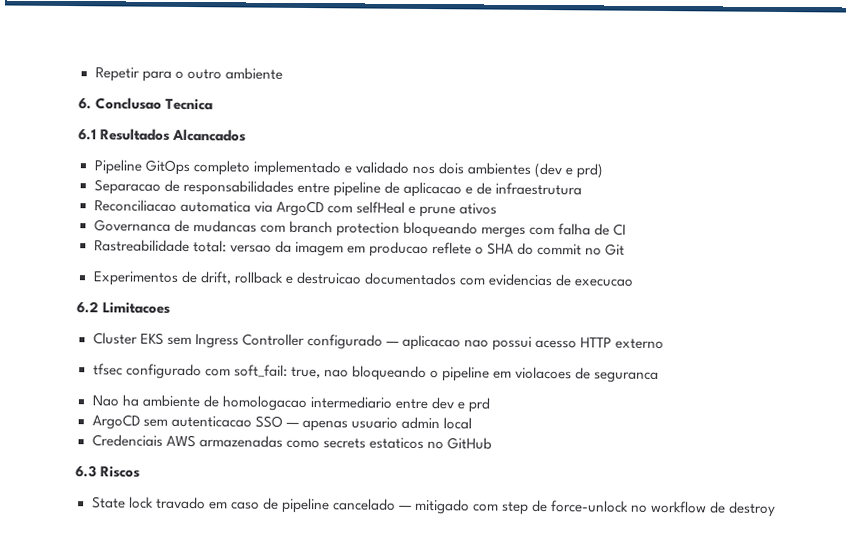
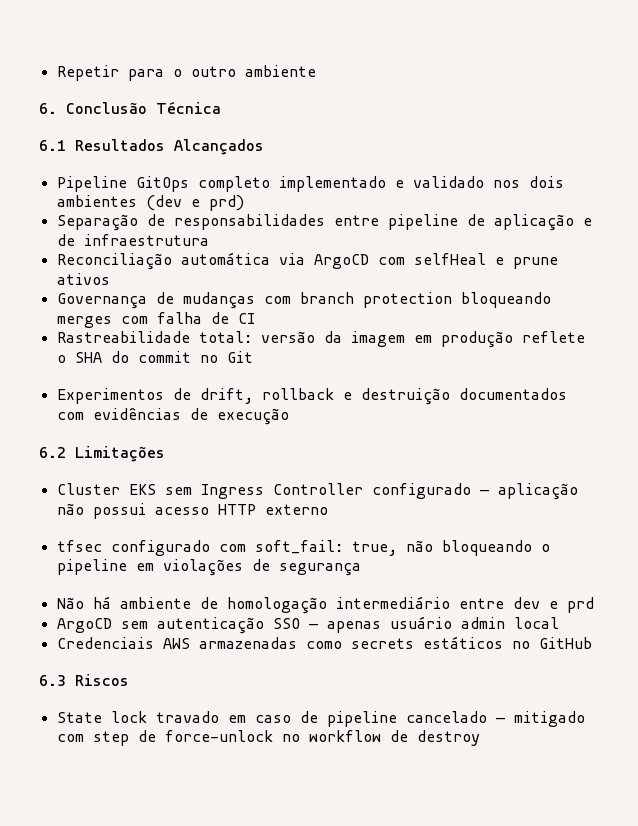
[95,97,214,111] Conclusao Tecnica -> [66,101,221,114] Conclusão Técnica
[172,128,247,142] Alcancados -> [174,139,264,155] Alcançados
[93,179,161,195] Separacao -> [56,214,138,231] Separação
[402,181,462,198] aplicacao -> [493,214,574,231] aplicação
[93,199,251,213] Reconciliacao automatica -> [56,252,270,270] Reconciliação automática
[93,219,257,233] Governanca de mudancas -> [56,292,255,309] Governança de mudanças
[229,244,272,253] versao -> [260,331,315,343] versão
[368,241,429,258] producao -> [440,331,513,348] produção
[295,271,362,285] destruicao -> [360,388,450,405] destruição
[487,273,633,287] evidencias de execucao -> [92,408,289,425] evidências de execução
[102,302,171,314] Limitacoes -> [75,446,165,462] Limitações
[401,334,489,351] aplicacao nao -> [497,483,578,500] [56,503,84,515] aplicação não
[323,369,349,378] nao -> [405,540,433,552] não
[515,366,660,383] [91,394,392,412] violacoes de seguranca // Nao ha ambiente de homologacao intermediario -> [162,559,361,576] [56,596,450,614] violações de segurança // Não há ambiente de homologação intermediário
[170,415,252,428] autenticacao -> [156,617,264,634] autenticação
[350,417,398,429] usuario -> [389,616,452,629] usuário
[368,437,424,450] estaticos -> [422,636,503,649] estáticos

